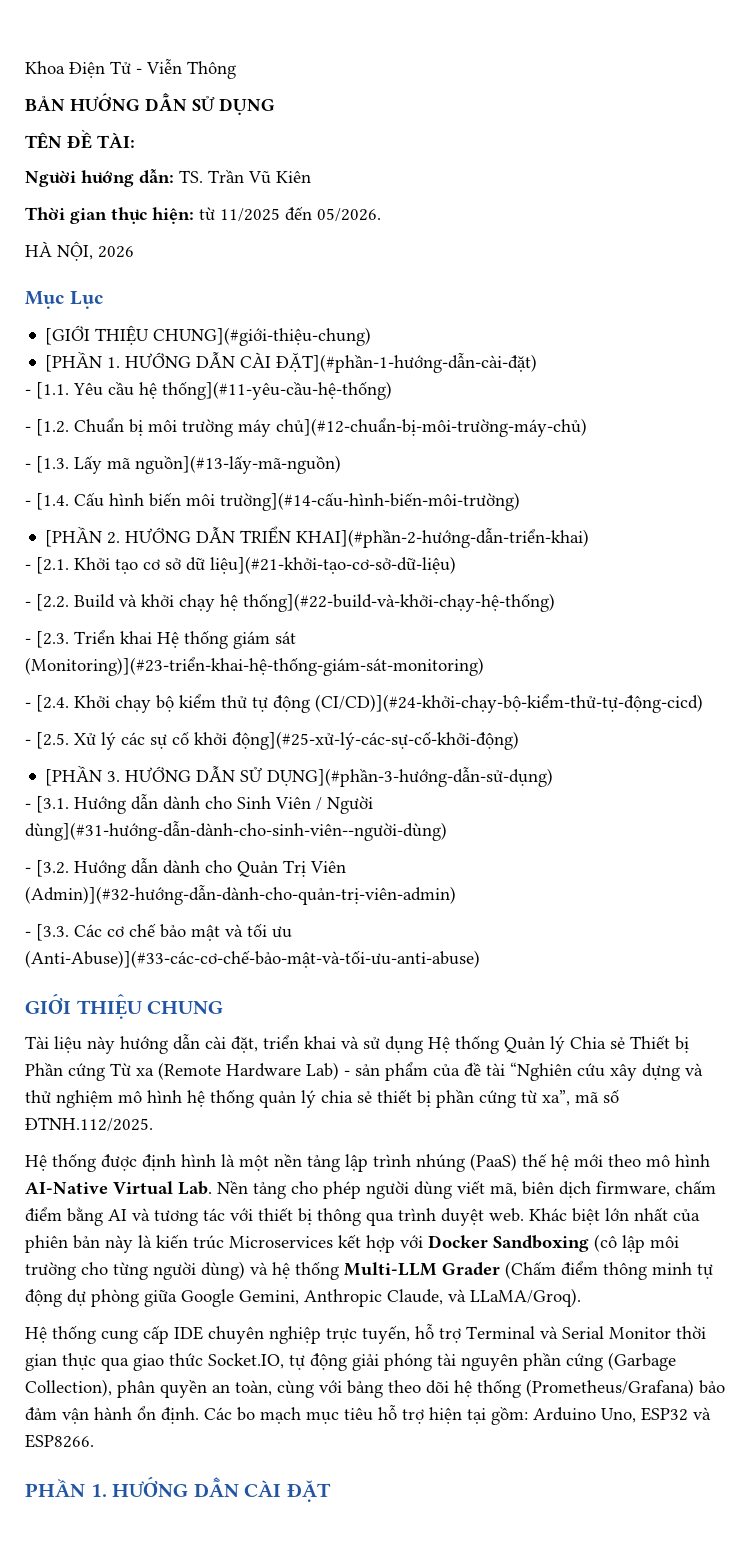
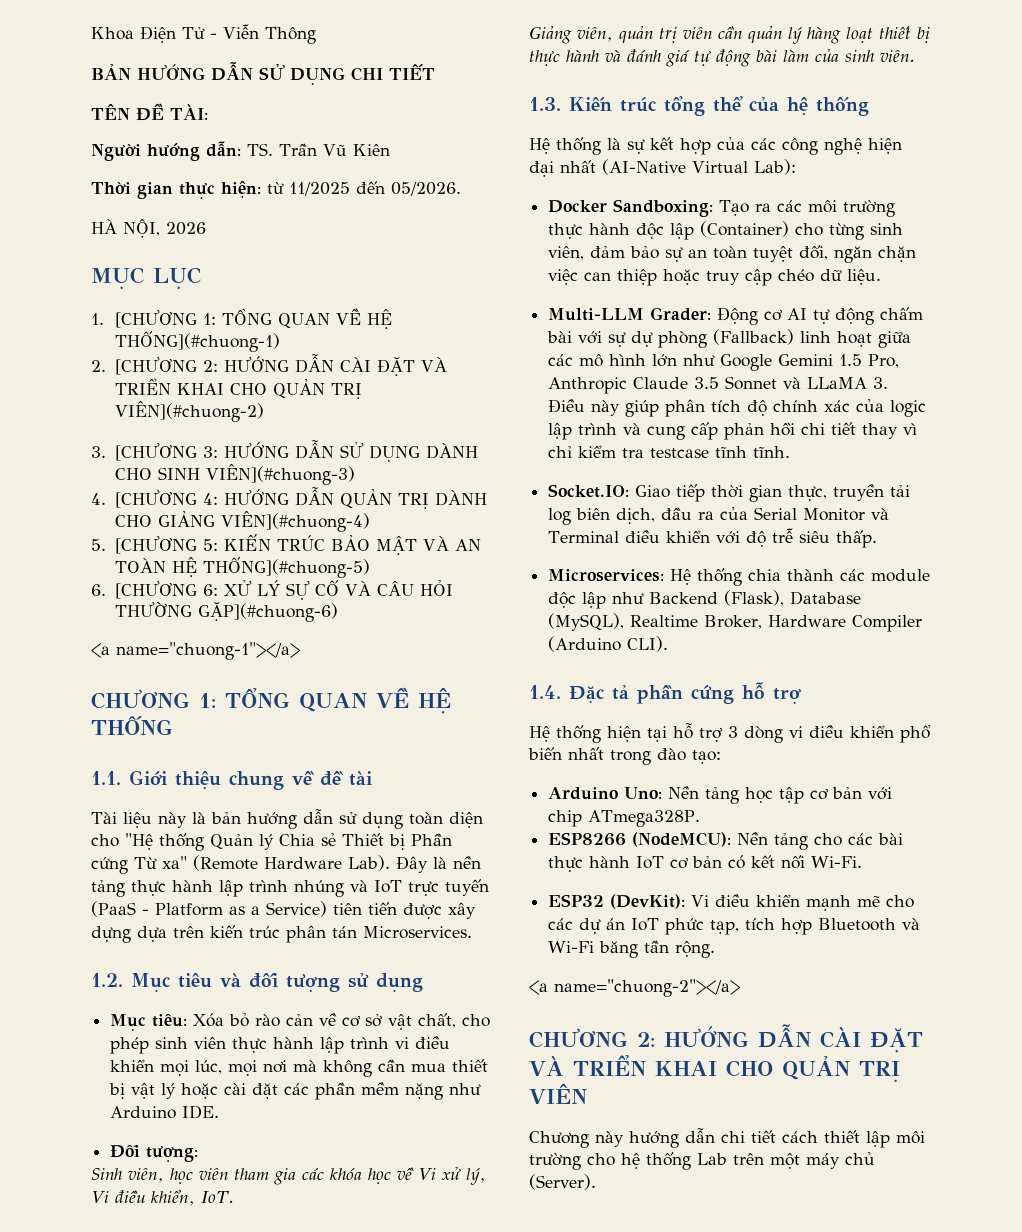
(275, 106) none -> [351,64,435,81] CHI TIẾT
[25,291,103,309] [45,325,372,346] [45,351,538,373] [25,381,392,400] [25,418,587,437] [25,455,341,474] [25,492,520,511] [45,526,590,548] [25,556,456,574] [25,593,555,612] [25,630,296,649] [25,657,484,676] [25,694,703,713] [25,731,519,750] [45,765,554,787] [25,794,373,814] [25,821,447,841] [25,858,346,878] [25,885,456,905] [25,923,292,941] [25,950,480,968] [25,993,224,1019] [25,1034,450,1054] Mục Lục // [GIỚI THIỆU CHUNG](#giới-thiệu-chung) // [PHẦN 1. HƯỚNG DẪN CÀI ĐẶT](#phần-1-hướng-dẫn-cài-đặt) // - [1.1. Yêu cầu hệ thống](#11-yêu-cầu-hệ-thống) // - [1.2. Chuẩn bị môi trường máy chủ](#12-chuẩn-bị-môi-trường-máy-chủ) // - [1.3. Lấy mã nguồn](#13-lấy-mã-nguồn) // - [1.4. Cấu hình biến môi trường](#14-cấu-hình-biến-môi-trường) // [PHẦN 2. HƯỚNG DẪN TRIỂN KHAI](#phần-2-hướng-dẫn-triển-khai) // - [2.1. Khởi tạo cơ sở dữ liệu](#21-khởi-tạo-cơ-sở-dữ-liệu) // - [2.2. Build và khởi chạy hệ thống](#22-build-và-khởi-chạy-hệ-thống) // - [2.3. Triển khai Hệ thống giám sát (Monitoring)](#23-triển-khai-hệ-thống-giám-sát-monitoring) // - [2.4. Khởi chạy bộ kiểm thử tự động (CI/CD)](#24-khởi-chạy-bộ-kiểm-thử-tự-động-cicd) // - [2.5. Xử lý các sự cố khởi động](#25-xử-lý-các-sự-cố-khởi-động) // [PHẦN 3. HƯỚNG DẪN SỬ DỤNG](#phần-3-hướng-dẫn-sử-dụng) // - [3.1. Hướng dẫn dành cho Sinh Viên / Người dùng](#31-hướng-dẫn-dành-cho-sinh-viên--người-dùng) // - [3.2. Hướng dẫn dành cho Quản Trị Viên (Admin)](#32-hướng-dẫn-dành-cho-quản-trị-viên-admin) // - [3.3. Các cơ chế bảo mật và tối ưu (Anti-Abuse)](#33-các-cơ-chế-bảo-mật-và-tối-ưu-anti-abuse) // GIỚI THIỆU CHUNG // Tài liệu này hướng dẫn cài đặt, triển khai và sử dụng Hệ -> [91,267,201,289] [91,308,392,329] [114,331,280,352] [91,354,447,376] [114,378,362,399] [114,401,264,422] [91,440,478,462] [114,464,355,485] [91,487,487,509] [114,511,370,532] [91,534,481,555] [114,557,370,578] [91,580,453,600] [114,602,338,622] [91,642,300,660] [91,687,451,714] [91,716,173,735] [91,770,372,790] [91,809,483,829] [91,833,153,850] MỤC LỤC // 1. [CHƯƠNG 1: TỔNG QUAN VỀ HỆ THỐNG](#chuong-1) // 2. [CHƯƠNG 2: HƯỚNG DẪN CÀI ĐẶT VÀ TRIỂN KHAI CHO QUẢN TRỊ VIÊN](#chuong-2) // 3. [CHƯƠNG 3: HƯỚNG DẪN SỬ DỤNG DÀNH CHO SINH VIÊN](#chuong-3) // 4. [CHƯƠNG 4: HƯỚNG DẪN QUẢN TRỊ DÀNH CHO GIẢNG VIÊN](#chuong-4) // 5. [CHƯƠNG 5: KIẾN TRÚC BẢO MẬT VÀ AN TOÀN HỆ THỐNG](#chuong-5) // 6. [CHƯƠNG 6: XỬ LÝ SỰ CỐ VÀ CÂU HỎI THƯỜNG GẶP](#chuong-6) // <a name="chuong-1"></a> // CHƯƠNG 1: TỔNG QUAN VỀ HỆ THỐNG // 1.1. Giới thiệu chung về đề tài // Tài liệu này là bản hướng dẫn sử dụng toàn diện cho "Hệ
[136,1068,154,1076] xa -> [162,856,187,869] xa"
[306,1062,703,1081] [25,1089,619,1108] [25,1117,153,1132] [25,1153,710,1172] [25,1180,716,1199] [25,1207,700,1226] [25,1234,679,1253] [25,1261,713,1280] [25,1288,581,1307] [25,1324,706,1344] [25,1352,676,1371] [25,1379,725,1398] [25,1405,711,1425] [25,1434,94,1448] [25,1476,331,1502] Lab) - sản phẩm của đề tài “Nghiên cứu xây dựng và thử nghiệm mô hình hệ thống quản lý chia sẻ thiết bị phần cứng từ xa”, mã số ĐTNH.112/2025. // Hệ thống được định hình là một nền tảng lập trình nhúng (PaaS) thế hệ mới theo mô hình AI-Native Virtual Lab. Nền tảng cho phép người dùng viết mã, biên dịch firmware, chấm điểm bằng AI và tương tác với thiết bị thông qua trình duyệt web. Khác biệt lớn nhất của phiên bản này là kiến trúc Microservices kết hợp với Docker Sandboxing (cô lập môi trường cho từng người dùng) và hệ thống Multi-LLM Grader (Chấm điểm thông minh tự động dự phòng giữa Google Gemini, Anthropic Claude, và LLaMA/Groq). // Hệ thống cung cấp IDE chuyên nghiệp trực tuyến, hỗ trợ Terminal và Serial Monitor thời gian thực qua giao thức Socket.IO, tự động giải phóng tài nguyên phần cứng (Garbage Collection), phân quyền an toàn, cùng với bảng theo dõi hệ thống (Prometheus/Grafana) bảo đảm vận hành ổn định. Các bo mạch mục tiêu hỗ trợ hiện tại gồm: Arduino Uno, ESP32 và ESP8266. // PHẦN 1. HƯỚNG DẪN CÀI ĐẶT -> [348,855,481,873] [91,879,489,897] [91,901,476,919] [91,925,472,943] [91,973,423,992] [110,1013,491,1031] [110,1036,451,1054] [110,1059,489,1077] [109,1082,482,1100] [110,1105,220,1119] [110,1145,199,1162] [91,1167,486,1185] [91,1190,234,1206] [529,26,930,44] [529,49,915,67] [529,96,869,116] [529,137,902,155] [529,159,796,177] [548,199,896,217] [548,221,904,240] [548,245,917,263] [548,269,882,286] [548,307,924,325] [547,329,912,348] [548,354,900,371] [548,376,889,394] [548,399,927,417] [548,422,918,440] [548,445,791,458] [548,484,911,502] [548,507,890,525] [548,528,878,548] [548,568,931,586] [548,590,862,609] [548,613,923,632] [548,636,669,652] [529,682,802,704] [529,723,931,743] [528,747,721,765] [548,786,893,804] [548,810,701,827] [548,832,904,850] [548,855,863,872] [548,894,915,911] [548,918,921,935] [548,940,716,958] [529,979,740,997] [529,1024,923,1053] [529,1055,900,1082] [529,1084,587,1104] [529,1128,925,1148] [529,1152,875,1170] [529,1174,596,1190] Lab). Đây là nền tảng thực hành lập trình nhúng và IoT trực tuyến (PaaS - Platform as a Service) tiên tiến được xây dựng dựa trên kiến trúc phân tán Microservices. // 1.2. Mục tiêu và đối tượng sử dụng // Mục tiêu: Xóa bỏ rào cản về cơ sở vật chất, cho phép sinh viên thực hành lập trình vi điều khiển mọi lúc, mọi nơi mà không cần mua thiết bị vật lý hoặc cài đặt các phần mềm nặng như Arduino IDE. // Đối tượng: // Sinh viên, học viên tham gia các khóa học về Vi xử lý, Vi điều khiển, IoT. // Giảng viên, quản trị viên cần quản lý hàng loạt thiết bị thực hành và đánh giá tự động bài làm của sinh viên. // 1.3. Kiến trúc tổng thể của hệ thống // Hệ thống là sự kết hợp của các công nghệ hiện đại nhất (AI-Native Virtual Lab): // Docker Sandboxing: Tạo ra các môi trường thực hành độc lập (Container) cho từng sinh viên, đảm bảo sự an toàn tuyệt đối, ngăn chặn việc can thiệp hoặc truy cập chéo dữ liệu. // Multi-LLM Grader: Động cơ AI tự động chấm bài với sự dự phòng (Fallback) linh hoạt giữa các mô hình lớn như Google Gemini 1.5 Pro, Anthropic Claude 3.5 Sonnet và LLaMA 3. Điều này giúp phân tích độ chính xác của logic lập trình và cung cấp phản hồi chi tiết thay vì chỉ kiểm tra testcase tĩnh tĩnh. // Socket.IO: Giao tiếp thời gian thực, truyền tải log biên dịch, đầu ra của Serial Monitor và Terminal điều khiển với độ trễ siêu thấp. // Microservices: Hệ thống chia thành các module độc lập như Backend (Flask), Database (MySQL), Realtime Broker, Hardware Compiler (Arduino CLI). // 1.4. Đặc tả phần cứng hỗ trợ // Hệ thống hiện tại hỗ trợ 3 dòng vi điều khiển phổ biến nhất trong đào tạo: // Arduino Uno: Nền tảng học tập cơ bản với chip ATmega328P. // ESP8266 (NodeMCU): Nền tảng cho các bài thực hành IoT cơ bản có kết nối Wi-Fi. // ESP32 (DevKit): Vi điều khiển mạnh mẽ cho các dự án IoT phức tạp, tích hợp Bluetooth và Wi-Fi băng tần rộng. // <a name="chuong-2"></a> // CHƯƠNG 2: HƯỚNG DẪN CÀI ĐẶT VÀ TRIỂN KHAI CHO QUẢN TRỊ VIÊN // Chương này hướng dẫn chi tiết cách thiết lập môi trường cho hệ thống Lab trên một máy chủ (Server).

